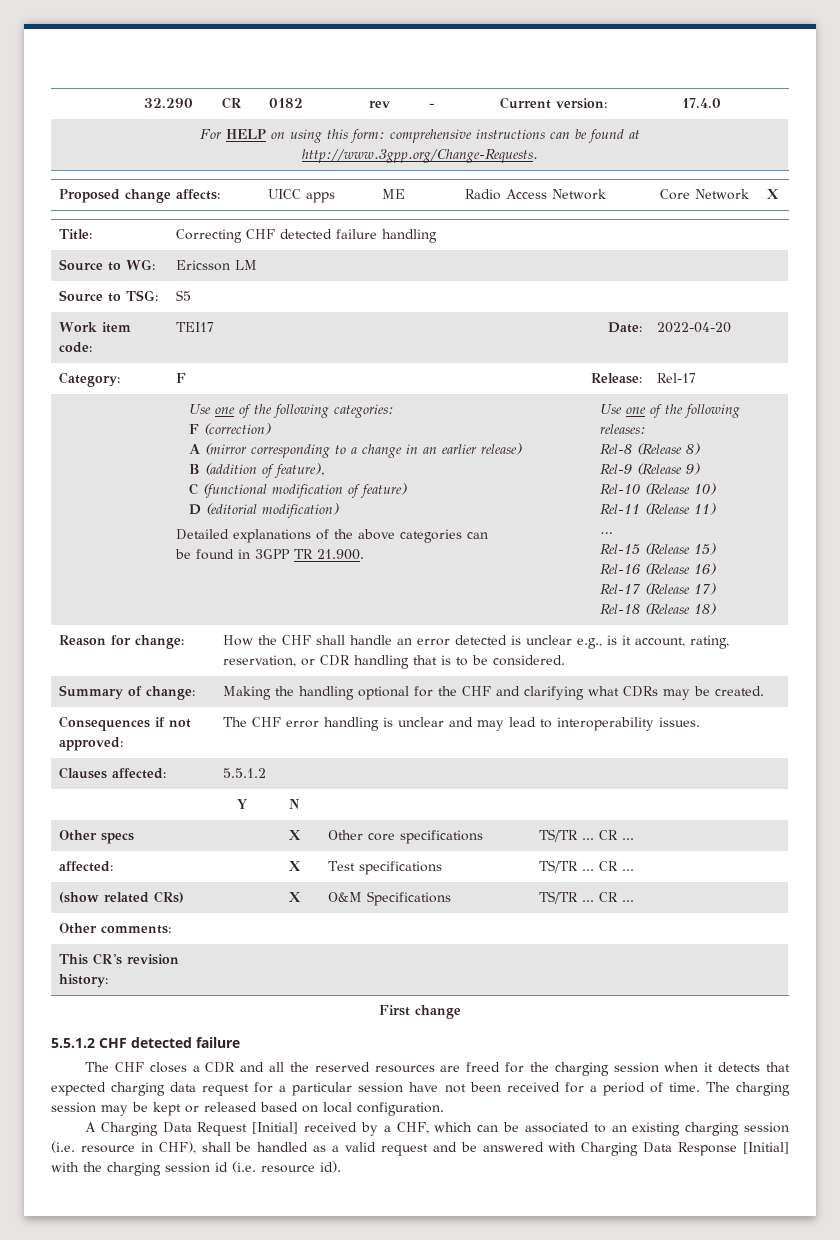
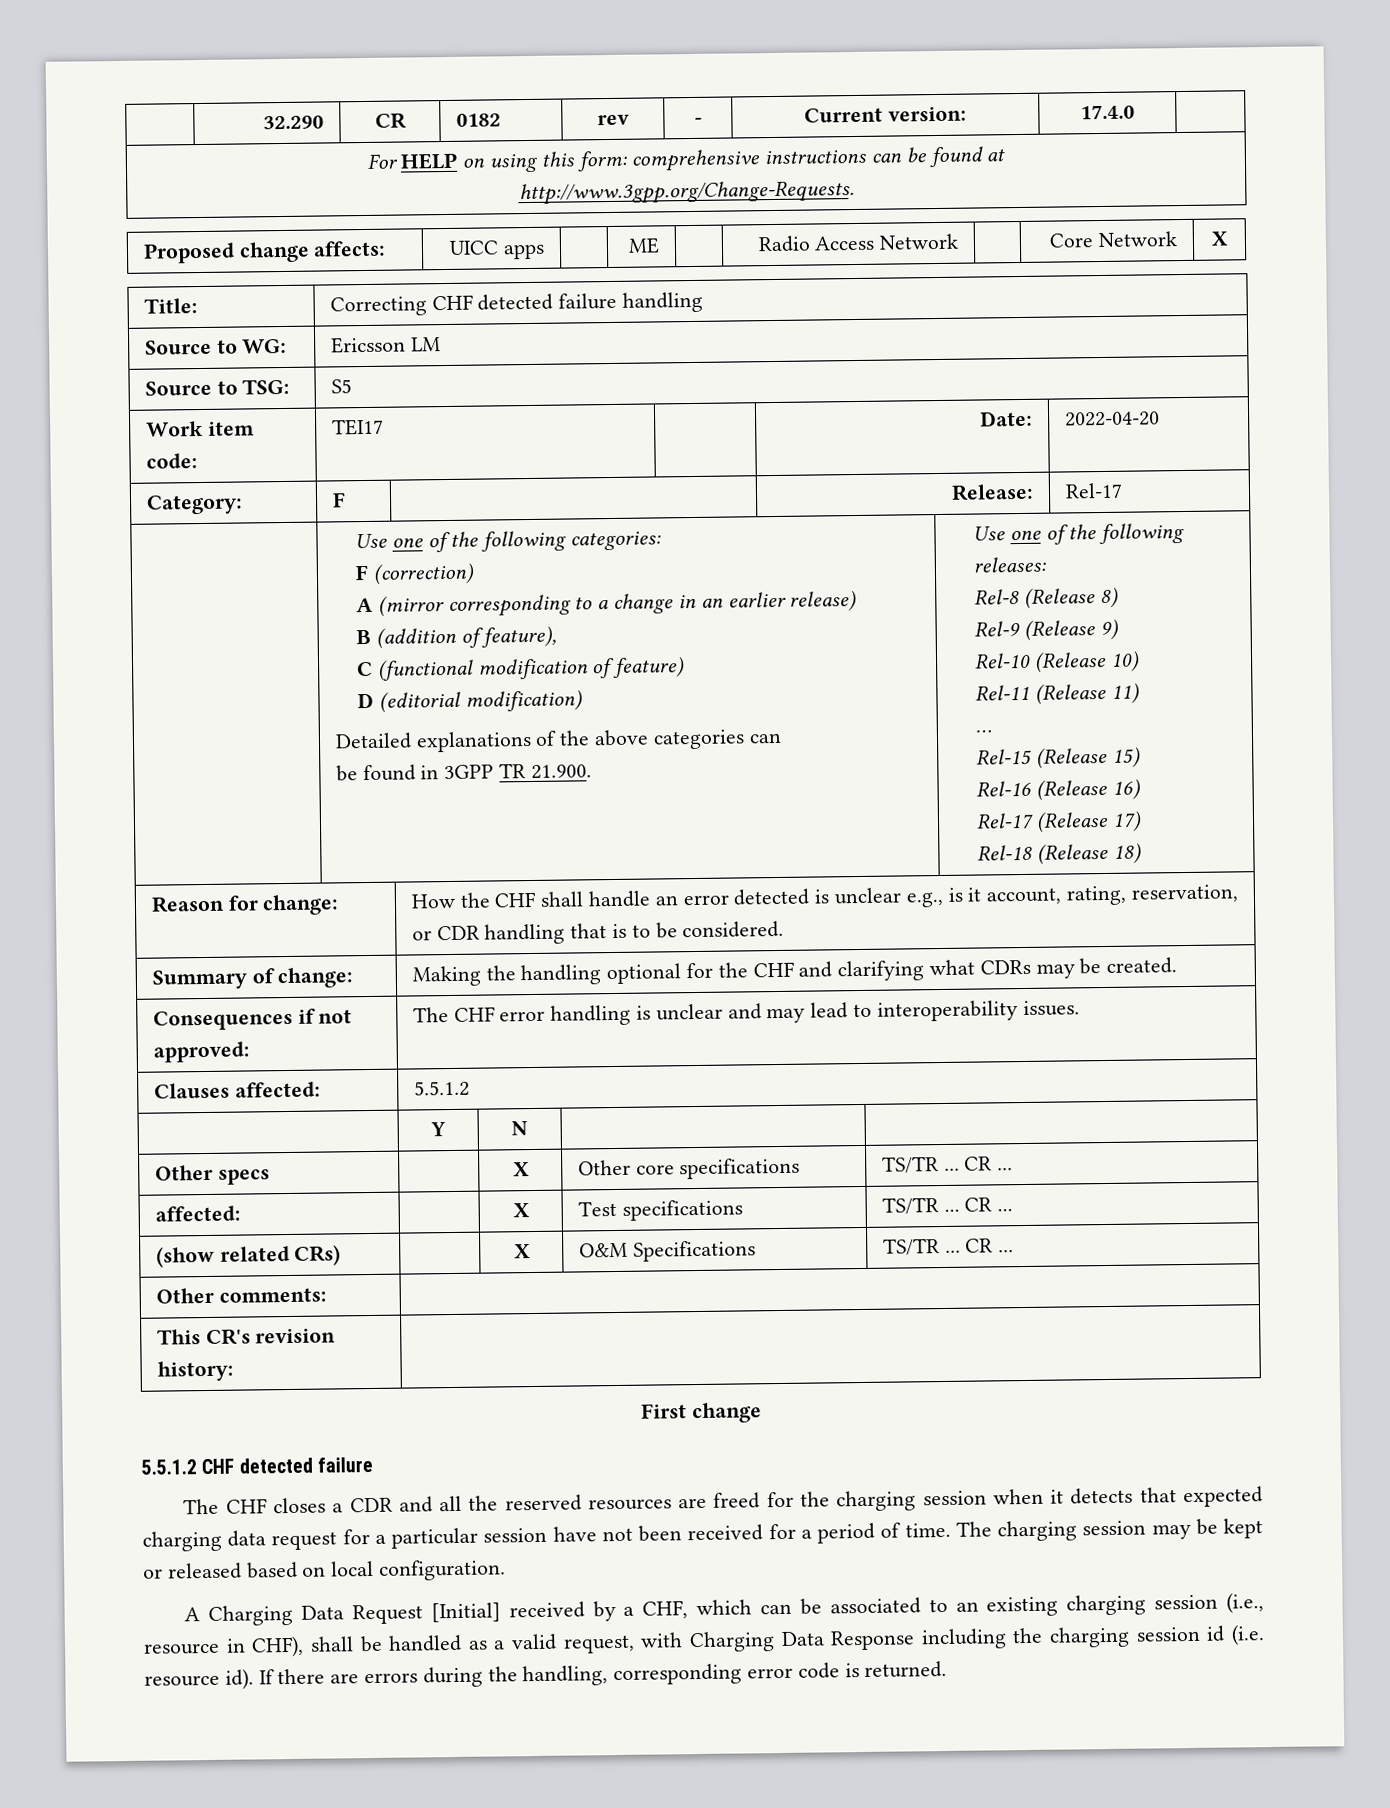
[51,1141,75,1153] (i.e. -> [1225,1592,1264,1614] (i.e.,
[380,1142,544,1156] request and be answered -> [562,1634,635,1654] request,
[743,1142,790,1154] [51,1162,79,1172] [Initial] with -> [920,1628,1007,1650] including
(341, 1167) none -> [258,1660,948,1688] If there are errors during the handling, corresponding error code is returned.

